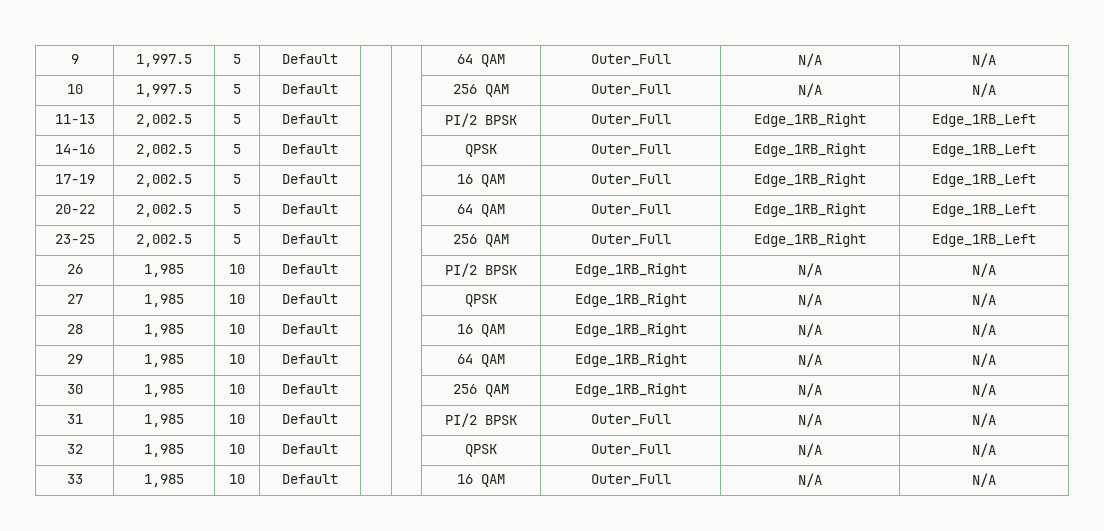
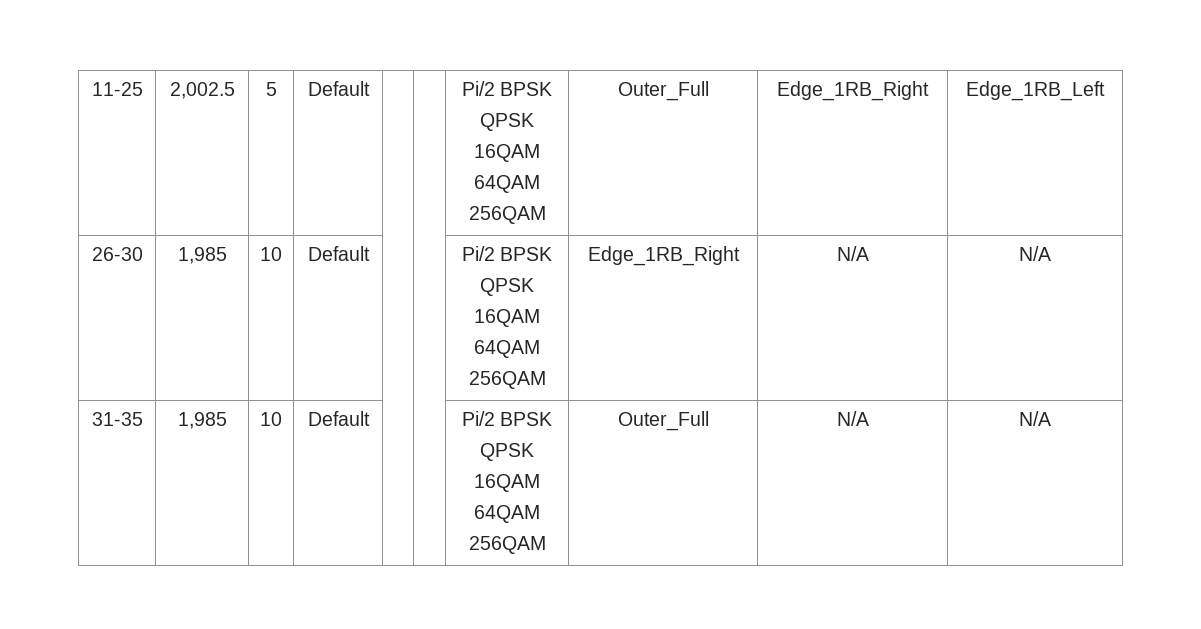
[70,54,79,64] [136,54,192,67] [233,54,241,64] [282,54,338,64] [457,54,505,67] [590,54,671,66] [798,53,822,67] [972,53,996,67] [66,84,83,94] [136,84,192,97] [233,84,241,94] [282,84,338,94] [453,84,509,97] [590,84,671,96] [798,83,822,97] [972,83,996,97] [54,114,95,124] [136,114,192,127] [233,114,241,124] [282,114,338,124] [445,113,517,127] [590,114,671,126] [754,113,866,127] [932,114,1036,127] [54,144,95,154] [136,144,192,157] [233,144,241,154] [282,144,338,154] [465,144,497,157] [590,144,671,156] [754,143,866,157] [932,144,1036,157] [54,174,95,184] [136,174,192,187] [233,174,241,184] [282,174,338,184] [457,174,505,187] [590,174,671,186] [754,173,866,187] [932,174,1036,187] [54,204,95,214] [136,204,192,217] [233,204,241,214] [282,204,338,214] [457,204,505,217] [590,204,671,216] [754,203,866,217] [932,204,1036,217] [54,234,95,244] [136,234,192,247] [233,234,241,244] [282,234,338,244] [453,234,509,247] [590,234,671,246] [754,233,866,247] [932,234,1036,247] [66,264,83,274] [144,264,184,277] [229,264,245,274] [282,264,338,274] [445,263,517,277] [574,263,687,277] [798,263,822,277] [972,263,996,277] [66,294,83,304] [144,294,184,307] [229,294,245,304] [282,294,338,304] [465,294,497,307] [574,293,687,307] [798,293,822,307] [972,293,996,307] [66,324,83,334] [144,324,184,337] [229,324,245,334] [282,324,338,334] [457,324,505,337] [574,323,687,337] [798,323,822,337] [972,323,996,337] [66,354,83,364] [144,354,184,367] [229,354,245,364] [282,354,338,364] [457,354,505,367] [574,353,687,367] [798,353,822,367] [972,353,996,367] [66,384,83,394] [144,384,184,397] [229,384,245,394] [282,384,338,394] [453,384,509,397] [574,383,687,397] [798,383,822,397] [972,383,996,397] [66,414,83,424] [144,414,184,427] [229,414,245,424] [282,414,338,424] [445,413,517,427] [590,414,671,426] [798,413,822,427] [972,413,996,427] [66,444,83,454] [144,444,184,457] [229,444,245,454] [282,444,338,454] [465,444,497,457] [590,444,671,456] [798,443,822,457] [972,443,996,457] [66,474,83,484] [144,474,184,487] [229,474,245,484] [282,474,338,484] [457,474,505,487] 9 | 1,997.5 | 5 | Default | | | 64 QAM | Outer_Full | N/A | N/A // 10 | 1,997.5 | 5 | Default | | | 256 QAM | Outer_Full | N/A | N/A // 11-13 | 2,002.5 | 5 | Default | | | PI/2 BPSK | Outer_Full | Edge_1RB_Right | Edge_1RB_Left // 14-16 | 2,002.5 | 5 | Default | | | QPSK | Outer_Full | Edge_1RB_Right | Edge_1RB_Left // 17-19 | 2,002.5 | 5 | Default | | | 16 QAM | Outer_Full | Edge_1RB_Right | Edge_1RB_Left // 20-22 | 2,002.5 | 5 | Default | | | 64 QAM | Outer_Full | Edge_1RB_Right | Edge_1RB_Left // 23-25 | 2,002.5 | 5 | Default | | | 256 QAM | Outer_Full | Edge_1RB_Right | Edge_1RB_Left // 26 | 1,985 | 10 | Default | | | PI/2 BPSK | Edge_1RB_Right | N/A | N/A // 27 | 1,985 | 10 | Default | | | QPSK | Edge_1RB_Right | N/A | N/A // 28 | 1,985 | 10 | Default | | | 16 QAM | Edge_1RB_Right | N/A | N/A // 29 | 1,985 | 10 | Default | | | 64 QAM | Edge_1RB_Right | N/A | N/A // 30 | 1,985 | 10 | Default | | | 256 QAM | Edge_1RB_Right | N/A | N/A // 31 | 1,985 | 10 | Default | | | PI/2 BPSK | Outer_Full | N/A | N/A // 32 | 1,985 | 10 | Default | | | QPSK | Outer_Full | N/A | N/A // 33 | 1,985 | 10 | Default | | | 16 QAM -> [91,82,143,96] [169,82,235,99] [265,82,277,96] [307,81,370,96] [461,81,553,96] [480,113,534,131] [474,144,540,162] [474,175,540,193] [468,206,546,224] [617,81,709,101] [777,81,929,101] [966,81,1105,101] [91,247,143,261] [177,247,227,264] [260,247,282,261] [307,246,370,261] [461,246,553,261] [480,278,534,296] [474,309,540,327] [474,340,540,358] [468,371,546,389] [587,246,740,266] [836,246,869,261] [1019,246,1051,261] [91,412,143,426] [177,412,227,429] [260,412,282,426] [307,411,370,426] [461,411,553,426] [480,443,534,461] [474,474,540,492] [474,505,540,523] [468,536,546,554] 11-25 | 2,002.5 | 5 | Default | | | Pi/2 BPSK // QPSK // 16QAM // 64QAM // 256QAM | Outer_Full | Edge_1RB_Right | Edge_1RB_Left // 26-30 | 1,985 | 10 | Default | | | Pi/2 BPSK // QPSK // 16QAM // 64QAM // 256QAM | Edge_1RB_Right | N/A | N/A // 31-35 | 1,985 | 10 | Default | | | Pi/2 BPSK // QPSK // 16QAM // 64QAM // 256QAM

